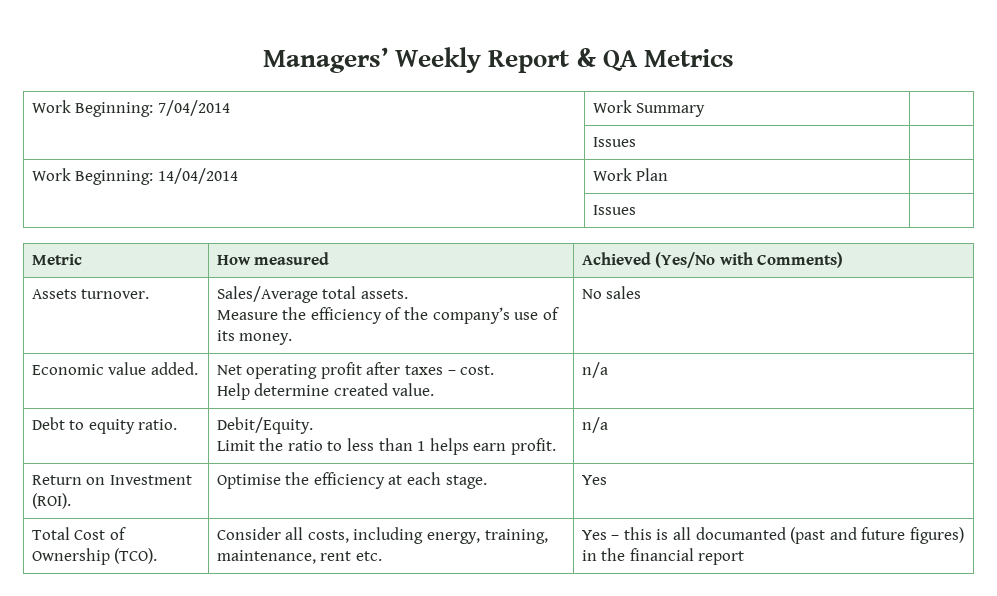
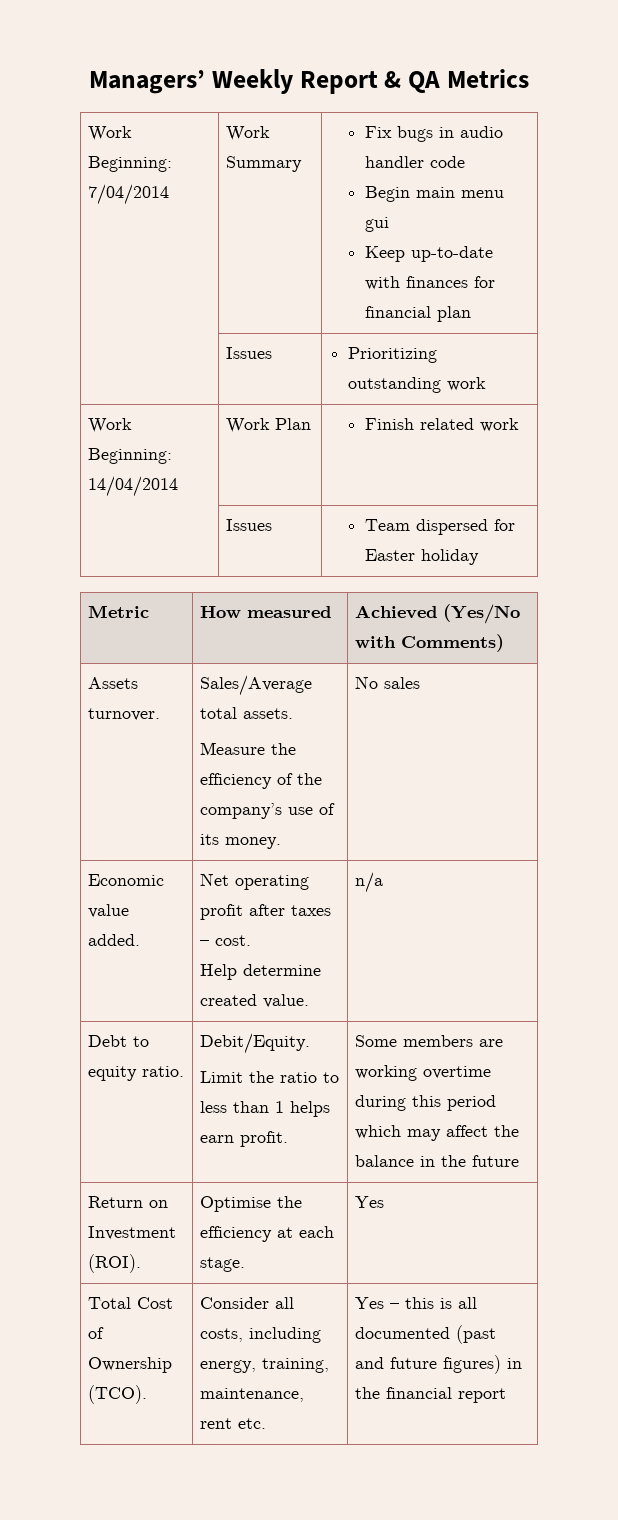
[592,137,636,147] // | Issues | -> [364,126,503,142] [364,156,465,168] [364,186,504,202] [364,217,389,232] [364,246,493,262] [364,276,495,290] [364,306,471,322] [225,347,272,359] [347,347,437,363] [347,377,486,393] Fix bugs in audio handler code // Begin main menu gui // Keep up-to-date with finances for financial plan // | Issues | Prioritizing outstanding work
[592,205,636,215] // | Issues | -> [364,418,519,432] [225,519,272,531] [364,519,515,535] [364,549,479,565] Finish related work // | Issues | Team dispersed for Easter holiday
[581,417,608,433] n/a -> [354,1035,503,1047] [354,1065,491,1081] [354,1095,496,1111] [354,1125,519,1141] [354,1155,519,1167] Some members are working overtime during this period which may affect the balance in the future
[695,527,786,540] documanted -> [354,1327,450,1339] documented

